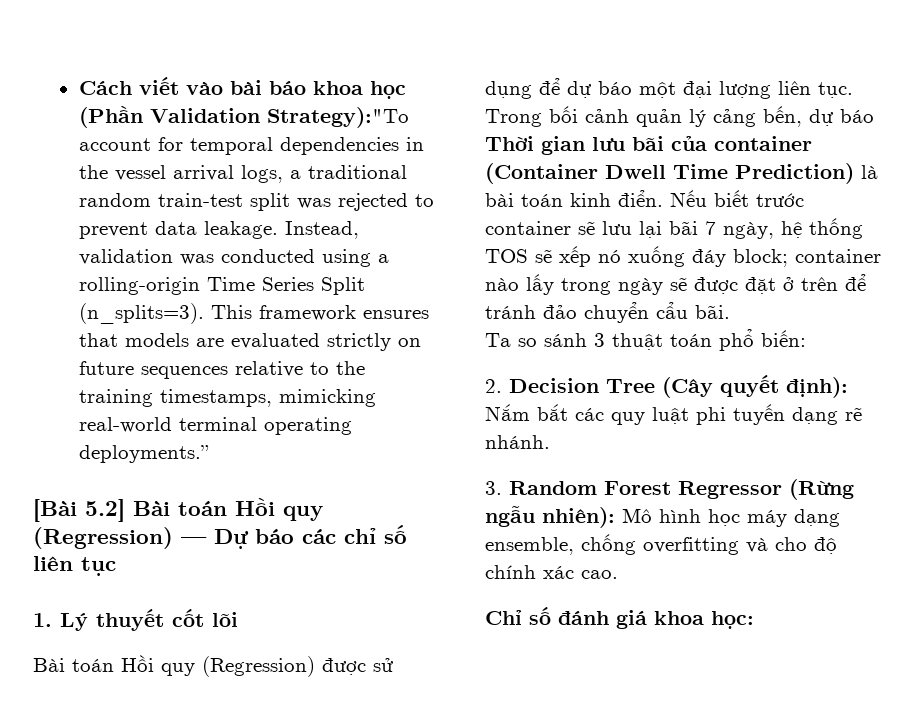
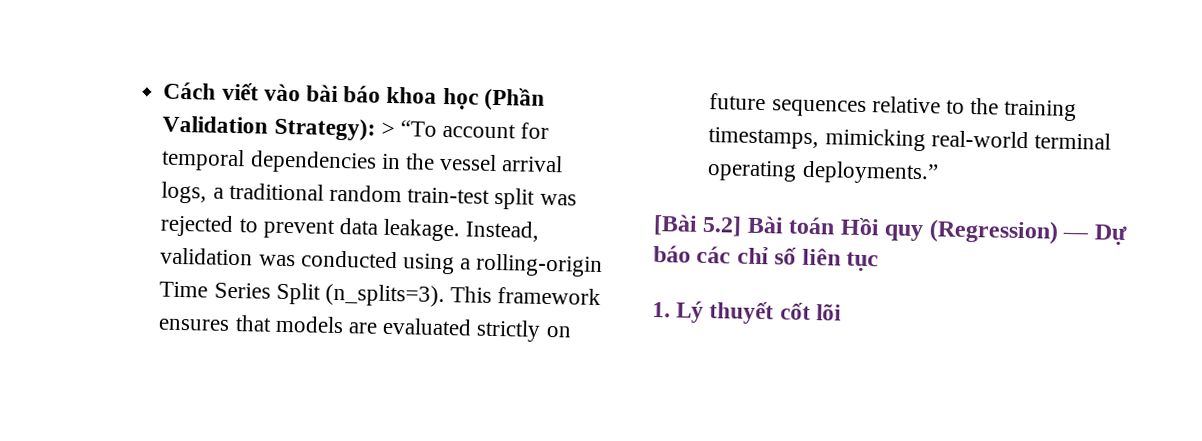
[266,107,409,128] Strategy):"To -> [273,117,438,141] Strategy): > “To
[33,655,394,677] [485,78,853,99] [485,106,874,127] [485,136,812,155] [485,163,878,184] [485,190,804,207] [485,218,863,239] [485,246,881,267] [485,274,866,295] [485,302,730,323] [485,329,806,351] [485,375,848,398] [485,404,862,425] [485,435,550,449] [485,479,854,500] [485,506,840,528] [485,534,837,555] [485,565,618,579] [485,607,754,629] // Bài toán Hồi quy (Regression) được sử dụng để dự báo một đại lượng liên tục. Trong bối cảnh quản lý cảng bến, dự báo Thời gian lưu bãi của container (Container Dwell Time Prediction) là bài toán kinh điển. Nếu biết trước container sẽ lưu lại bãi 7 ngày, hệ thống TOS sẽ xếp nó xuống đáy block; container nào lấy trong ngày sẽ được đặt ở trên để tránh đảo chuyển cẩu bãi. // Ta so sánh 3 thuật toán phổ biến: // 2. Decision Tree (Cây quyết định): Nắm bắt các quy luật phi tuyến dạng rẽ nhánh. // 3. Random Forest Regressor (Rừng ngẫu nhiên): Mô hình học máy dạng ensemble, chống overfitting và cho độ chính xác cao. // Chỉ số đánh giá khoa học: -> (842, 312) none

